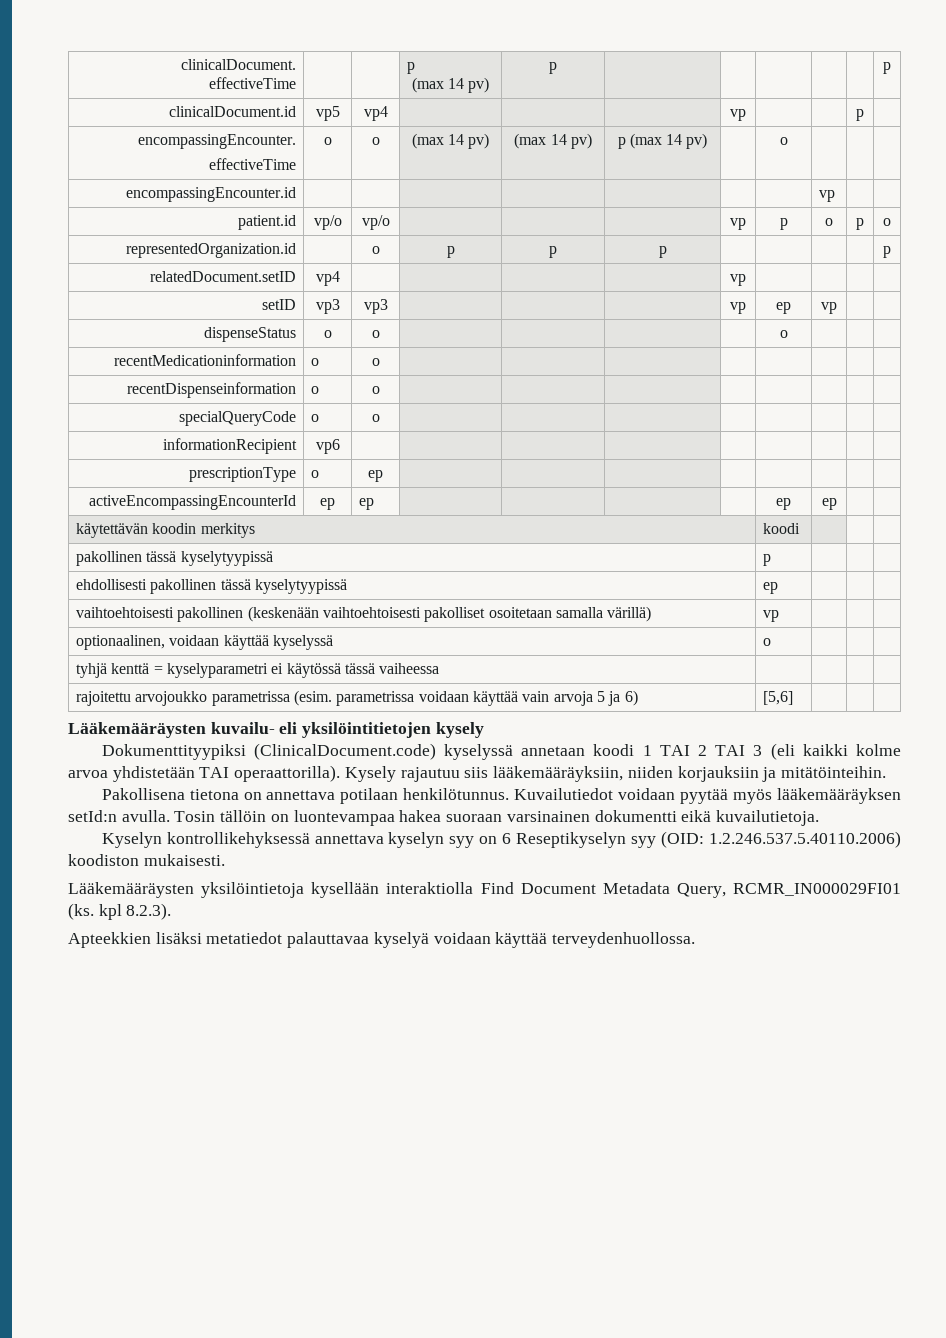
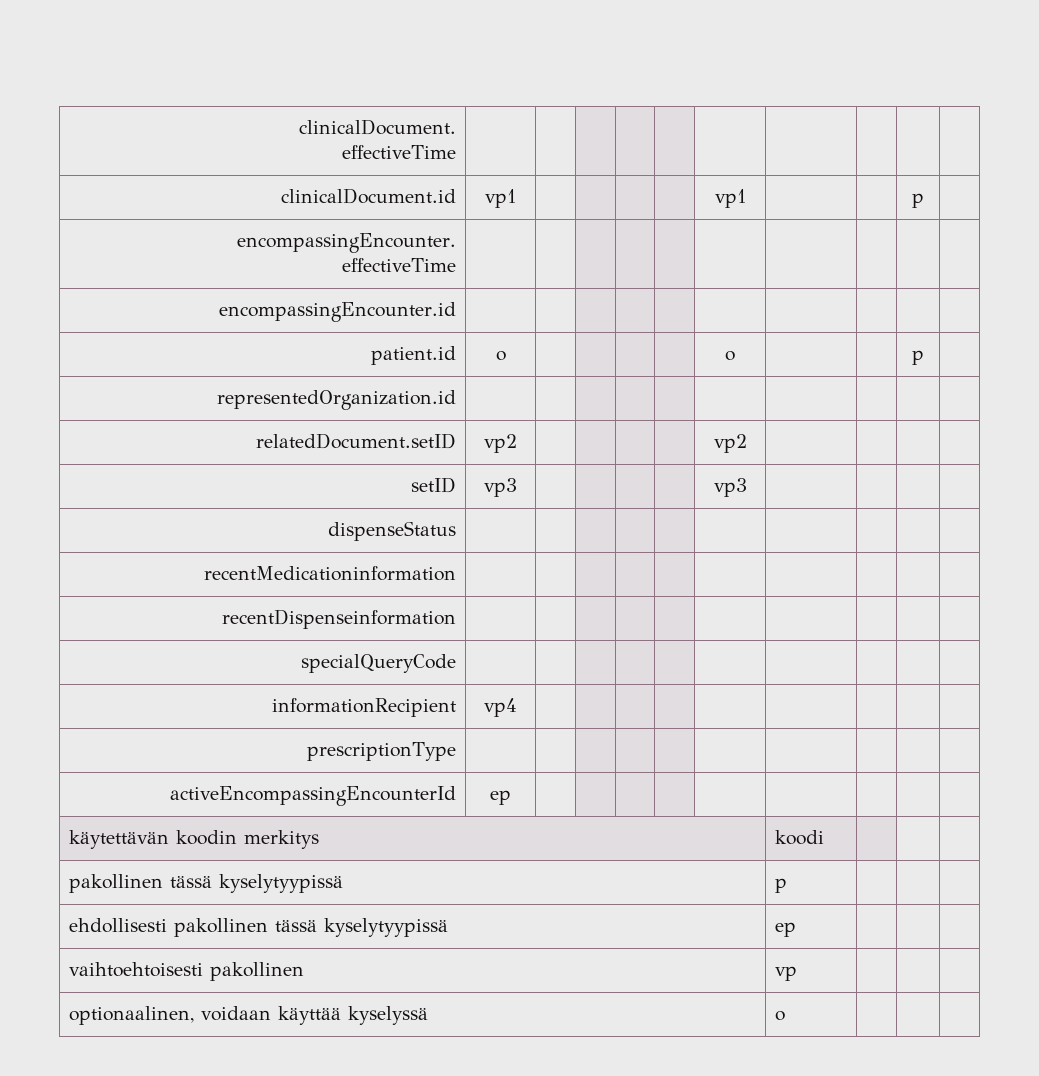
[407,62,416,74] [411,77,490,93] [549,62,557,74] [883,62,891,74] [168,106,296,117] [315,106,340,121] [363,106,388,121] [730,109,746,121] [856,109,864,121] [137,134,296,149] [208,158,296,170] [323,137,332,145] [371,137,380,145] [411,133,490,149] [514,133,592,149] [617,133,708,149] [779,137,788,145] p // (max 14 pv) | p | | | | | | p // clinicalDocument.id | vp5 | vp4 | | | | vp | | | p | // encompassingEncounter. // effectiveTime | o | o | (max 14 pv) | (max 14 pv) | p (max 14 pv) | | o -> [281,188,457,204] [485,189,516,208] [714,189,746,208] [912,193,924,208] [237,233,457,253] [342,258,457,272] | | | | | | | // clinicalDocument.id | vp1 | | | | | vp1 | | | p | // encompassingEncounter. // effectiveTime | | | | | | |
[819,190,836,202] vp -> (457, 312) none
[313,215,342,230] [361,215,390,230] [730,218,746,230] [779,218,788,230] [825,218,833,226] [856,218,864,230] [883,218,891,226] [125,243,296,258] [371,246,380,254] [446,246,455,258] [549,246,557,258] [658,246,667,258] [883,246,891,258] [149,271,296,282] [315,271,340,286] [730,274,746,286] [261,299,296,310] [315,299,340,314] [363,299,388,314] [730,302,746,314] [776,302,791,314] [821,302,837,314] [203,327,296,342] [323,330,332,338] [371,330,380,338] [779,330,788,338] vp/o | vp/o | | | | vp | p | o | p | o // representedOrganization.id | | o | p | p | p | | | | | p // relatedDocument.setID | vp4 | | | | | vp | | | | // setID | vp3 | vp3 | | | | vp | ep | vp | | // dispenseStatus | o | o | | | | | o -> [495,351,506,361] [725,351,735,361] [912,350,924,365] [217,390,457,410] [256,433,457,449] [484,434,517,453] [713,434,747,453] [411,477,457,493] [484,478,517,497] [713,478,747,497] [328,521,457,541] o | | | | | o | | | p | // representedOrganization.id | | | | | | | | | | // relatedDocument.setID | vp2 | | | | | vp2 | | | | // setID | vp3 | | | | | vp3 | | | | // dispenseStatus | | | | | | |
[311,358,320,366] [371,358,380,366] o | o -> (457, 573) |
[311,386,320,394] [371,386,380,394] o | o -> (457, 619) |
[311,414,320,422] [371,414,380,422] o | o -> (457, 663) |
[315,439,340,454] vp6 -> [484,698,517,717] vp4
[311,470,320,478] [368,470,383,482] o | ep -> (457, 751) |
[359,498,375,510] [776,498,791,510] [821,498,837,510] ep | | | | | ep | ep -> (511, 797) | | | | | |
[247,606,652,622] (keskenään vaihtoehtoisesti pakolliset osoitetaan samalla värillä) -> (304, 971) none
[76,663,440,678] [76,690,638,706] [763,691,794,705] [68,722,484,738] [101,743,901,760] [68,765,886,782] [101,788,902,804] [68,810,819,826] [101,831,902,848] [68,854,225,866] [68,882,901,898] [68,903,172,920] [68,932,696,948] // tyhjä kenttä = kyselyparametri ei käytössä tässä vaiheessa | | | | // rajoitettu arvojoukko parametrissa (esim. parametrissa voidaan käyttää vain arvoja 5 ja 6) | [5,6] | | | // Lääkemääräysten kuvailu- eli yksilöintitietojen kysely // Dokumenttityypiksi (ClinicalDocument.code) kyselyssä annetaan koodi 1 TAI 2 TAI 3 (eli kaikki kolme arvoa yhdistetään TAI operaattorilla). Kysely rajautuu siis lääkemääräyksiin, niiden korjauksiin ja mitätöinteihin. // Pakollisena tietona on annettava potilaan henkilötunnus. Kuvailutiedot voidaan pyytää myös lääkemääräyksen setId:n avulla. Tosin tällöin on luontevampaa hakea suoraan varsinainen dokumentti eikä kuvailutietoja. // Kyselyn kontrollikehyksessä annettava kyselyn syy on 6 Reseptikyselyn syy (OID: 1.2.246.537.5.40110.2006) koodiston mukaisesti. // Lääkemääräysten yksilöintietoja kysellään interaktiolla Find Document Metadata Query, RCMR_IN000029FI01 (ks. kpl 8.2.3). // Apteekkien lisäksi metatiedot palauttavaa kyselyä voidaan käyttää terveydenhuollossa. -> (785, 1016) none

